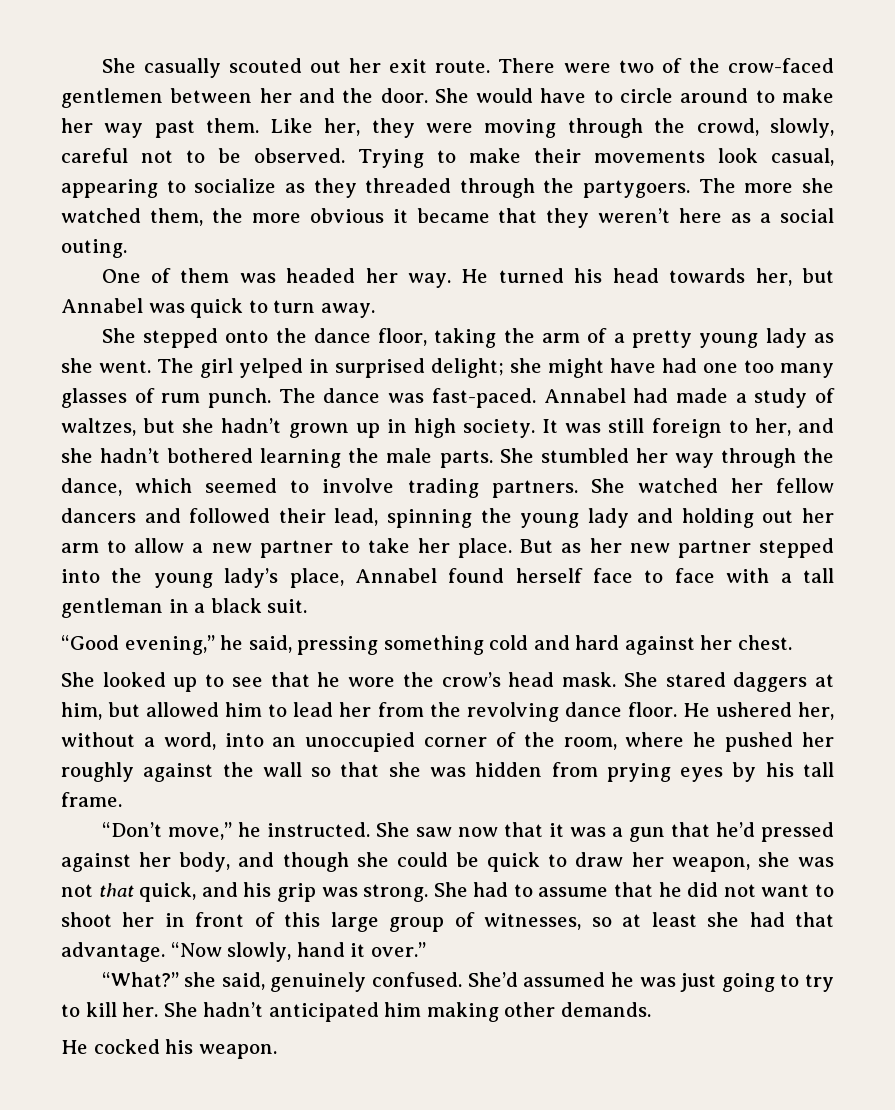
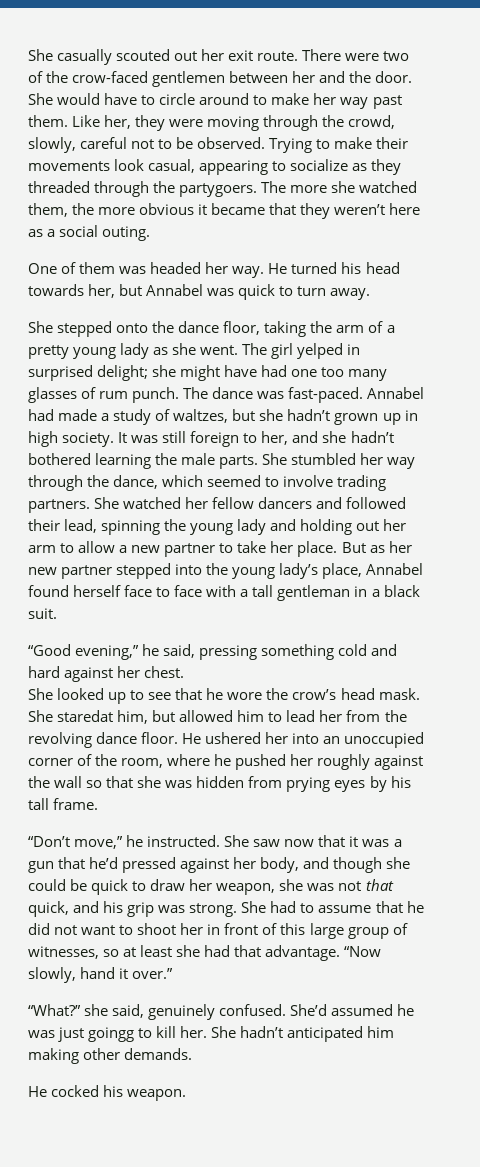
[665,672,835,692] stared daggers at -> [57,710,114,722] staredat
[798,702,834,720] [61,732,216,750] her, without a word, -> [265,732,289,744] her
[721,973,834,992] going to try -> [88,1027,135,1042] goingg

